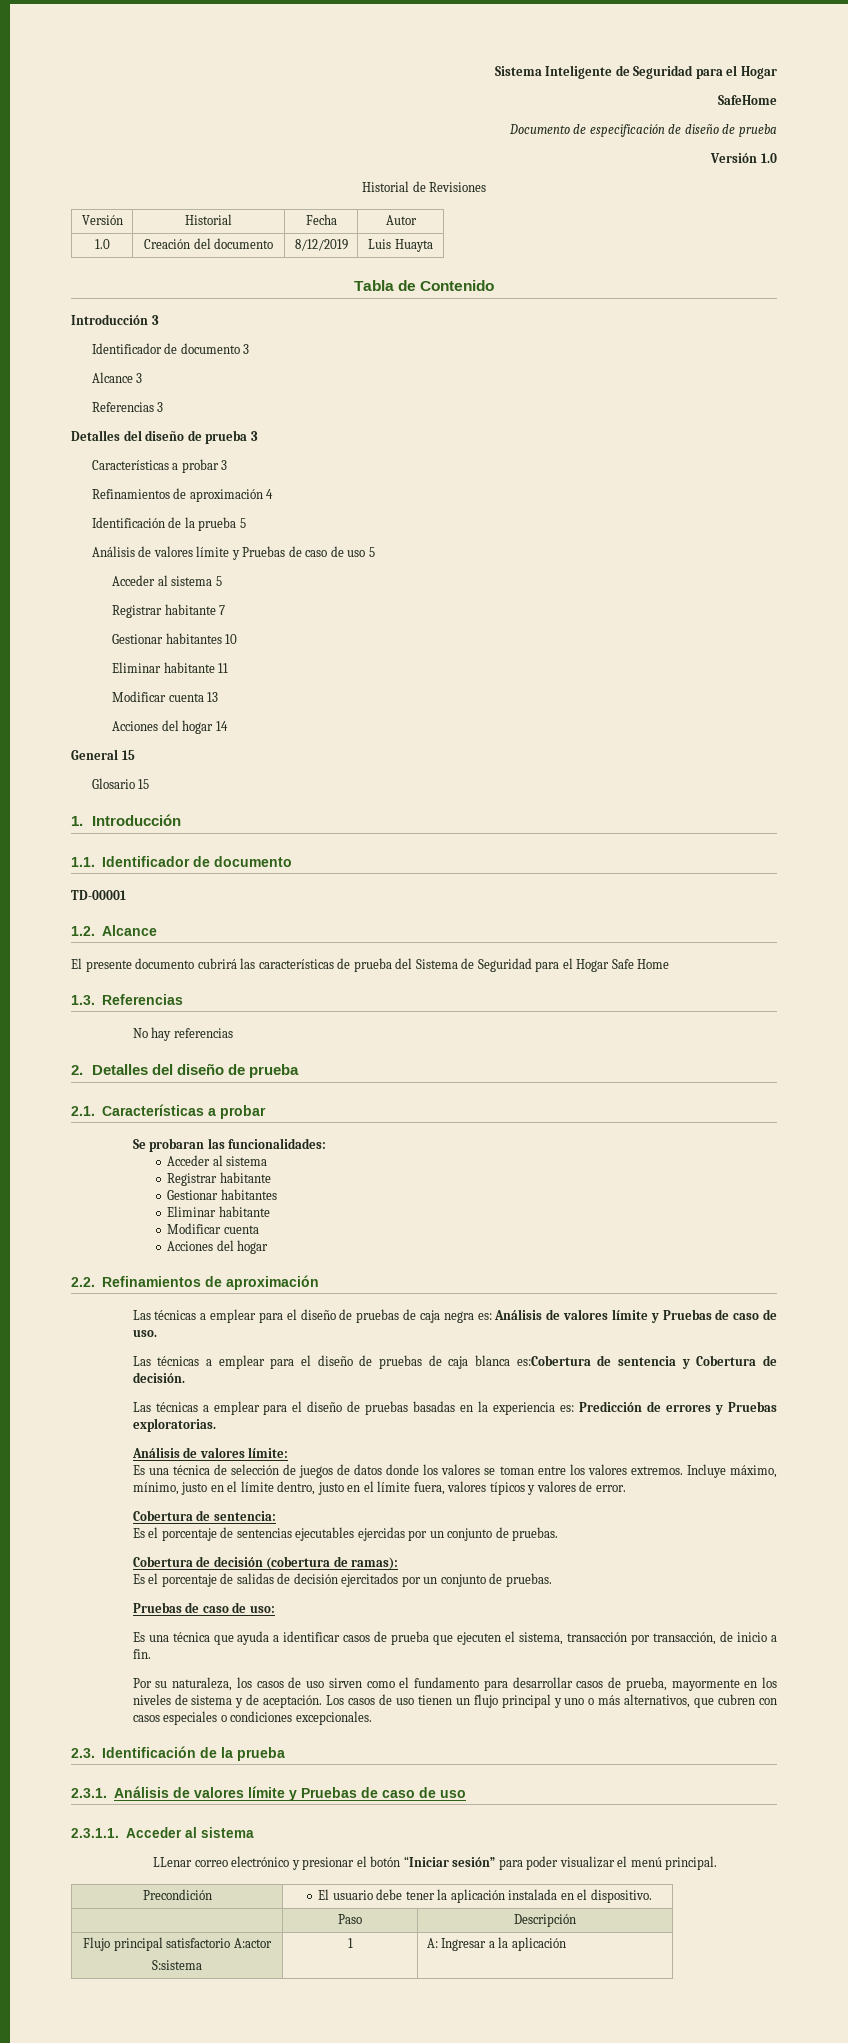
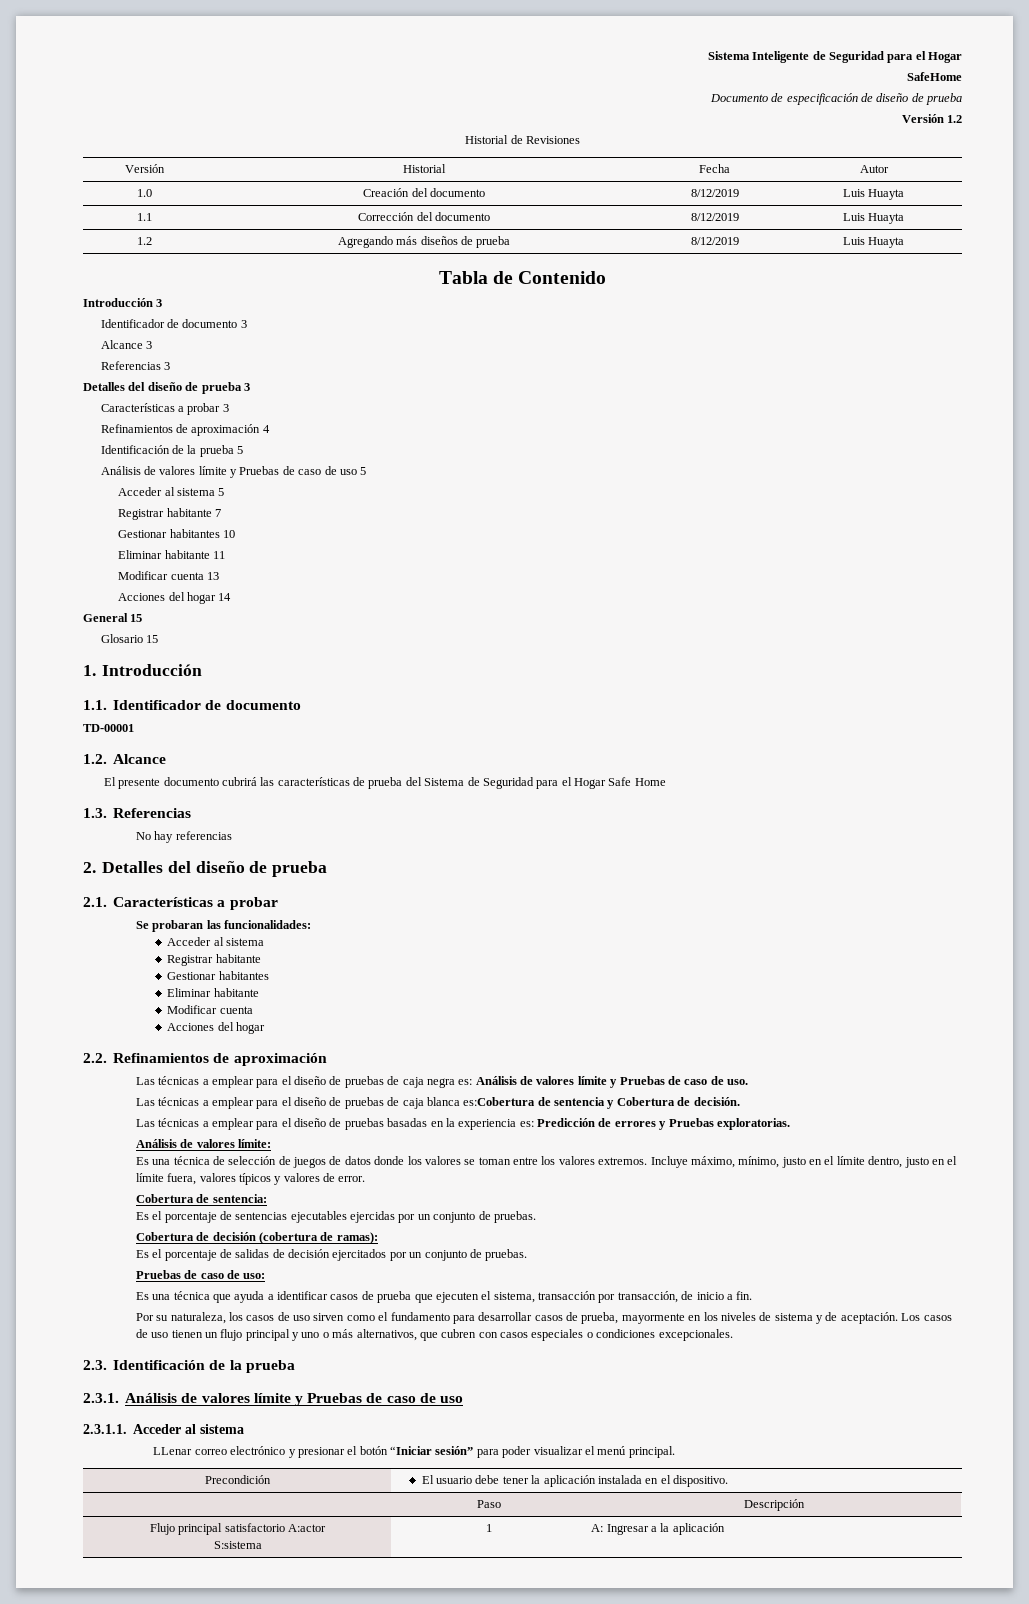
[761,153,777,163] 1.0 -> [947,115,962,123] 1.2
(433, 245) none -> [136,213,152,221] [358,212,490,221] [690,213,739,221] [842,213,905,224] [136,237,152,245] [337,236,511,248] [690,237,739,245] [842,237,905,248] // 1.1 | Corrección del documento | 8/12/2019 | Luis Huayta // 1.2 | Agregando más diseños de prueba | 8/12/2019 | Luis Huayta

